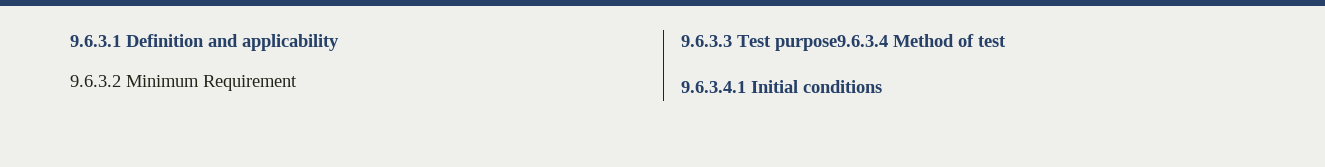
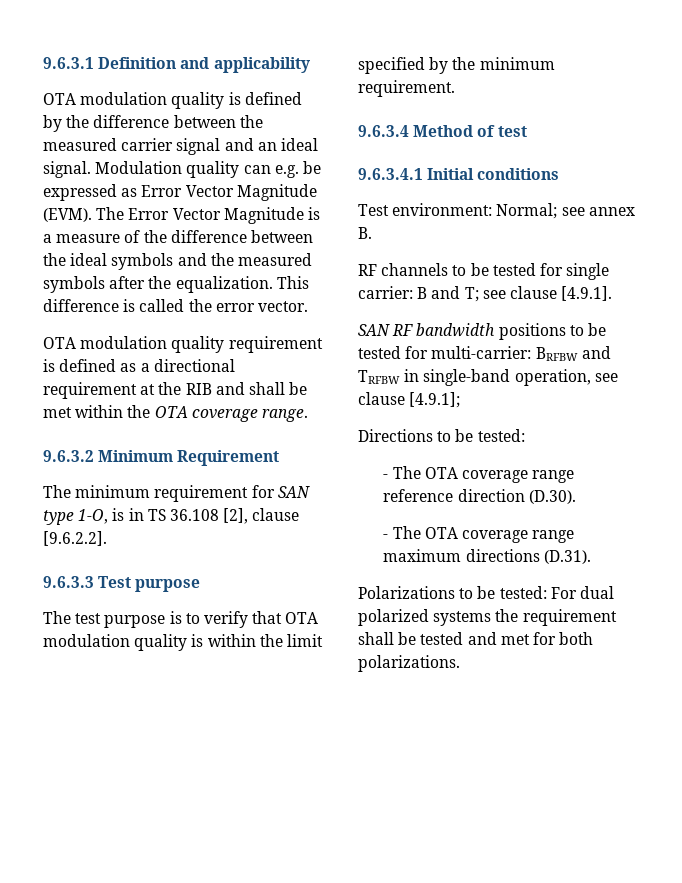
[70,75,297,91] [681,35,888,51] 9.6.3.2 Minimum Requirement // 9.6.3.3 Test purpose9.6.3.4 -> [43,92,302,109] [43,115,263,132] [43,138,318,155] [43,161,321,178] [43,184,317,201] [43,207,320,224] [43,230,313,243] [43,253,312,270] [43,276,309,293] [43,299,308,312] [43,336,323,353] [43,359,235,372] [43,382,308,399] [43,405,308,422] [43,450,280,466] [43,485,310,502] [43,508,300,525] [43,531,107,546] [43,576,201,592] [43,611,319,628] [43,634,323,651] [358,57,555,74] [358,80,455,97] [358,125,409,137] OTA modulation quality is defined by the difference between the measured carrier signal and an ideal signal. Modulation quality can e.g. be expressed as Error Vector Magnitude (EVM). The Error Vector Magnitude is a measure of the difference between the ideal symbols and the measured symbols after the equalization. This difference is called the error vector. // OTA modulation quality requirement is defined as a directional requirement at the RIB and shall be met within the OTA coverage range. // 9.6.3.2 Minimum Requirement // The minimum requirement for SAN type 1-O, is in TS 36.108 [2], clause [9.6.2.2]. // 9.6.3.3 Test purpose // The test purpose is to verify that OTA modulation quality is within the limit specified by the minimum requirement. // 9.6.3.4
(882, 86) none -> [358,203,635,219] [358,227,372,239] [358,263,610,280] [358,286,613,302] [358,323,606,340] [358,346,611,361] [358,369,618,386] [358,392,461,408] [358,429,525,442] [383,466,575,483] [383,489,576,504] [383,526,575,543] [383,549,591,564] [358,586,614,599] [358,609,617,626] [358,632,594,645] [358,655,460,672] // Test environment: Normal; see annex B. // RF channels to be tested for single carrier: B and T; see clause [4.9.1]. // SAN RF bandwidth positions to be tested for multi-carrier: BRFBW and TRFBW in single-band operation, see clause [4.9.1]; // Directions to be tested: // - The OTA coverage range reference direction (D.30). // - The OTA coverage range maximum directions (D.31). // Polarizations to be tested: For dual polarized systems the requirement shall be tested and met for both polarizations.

